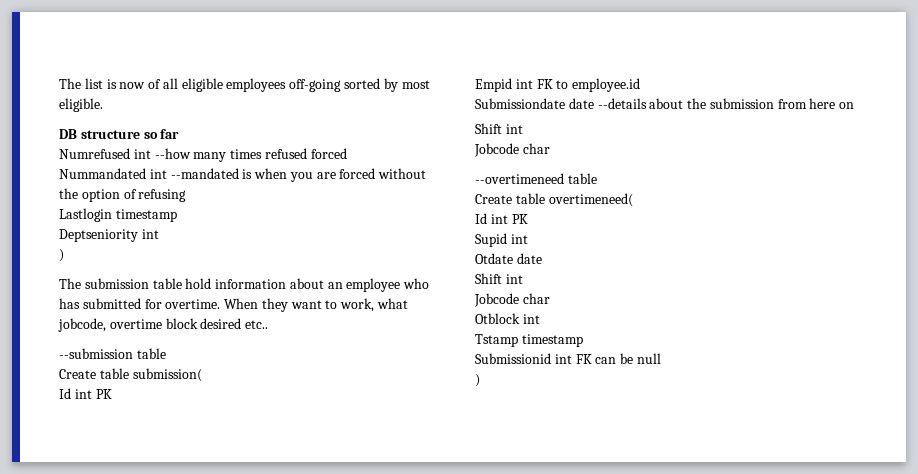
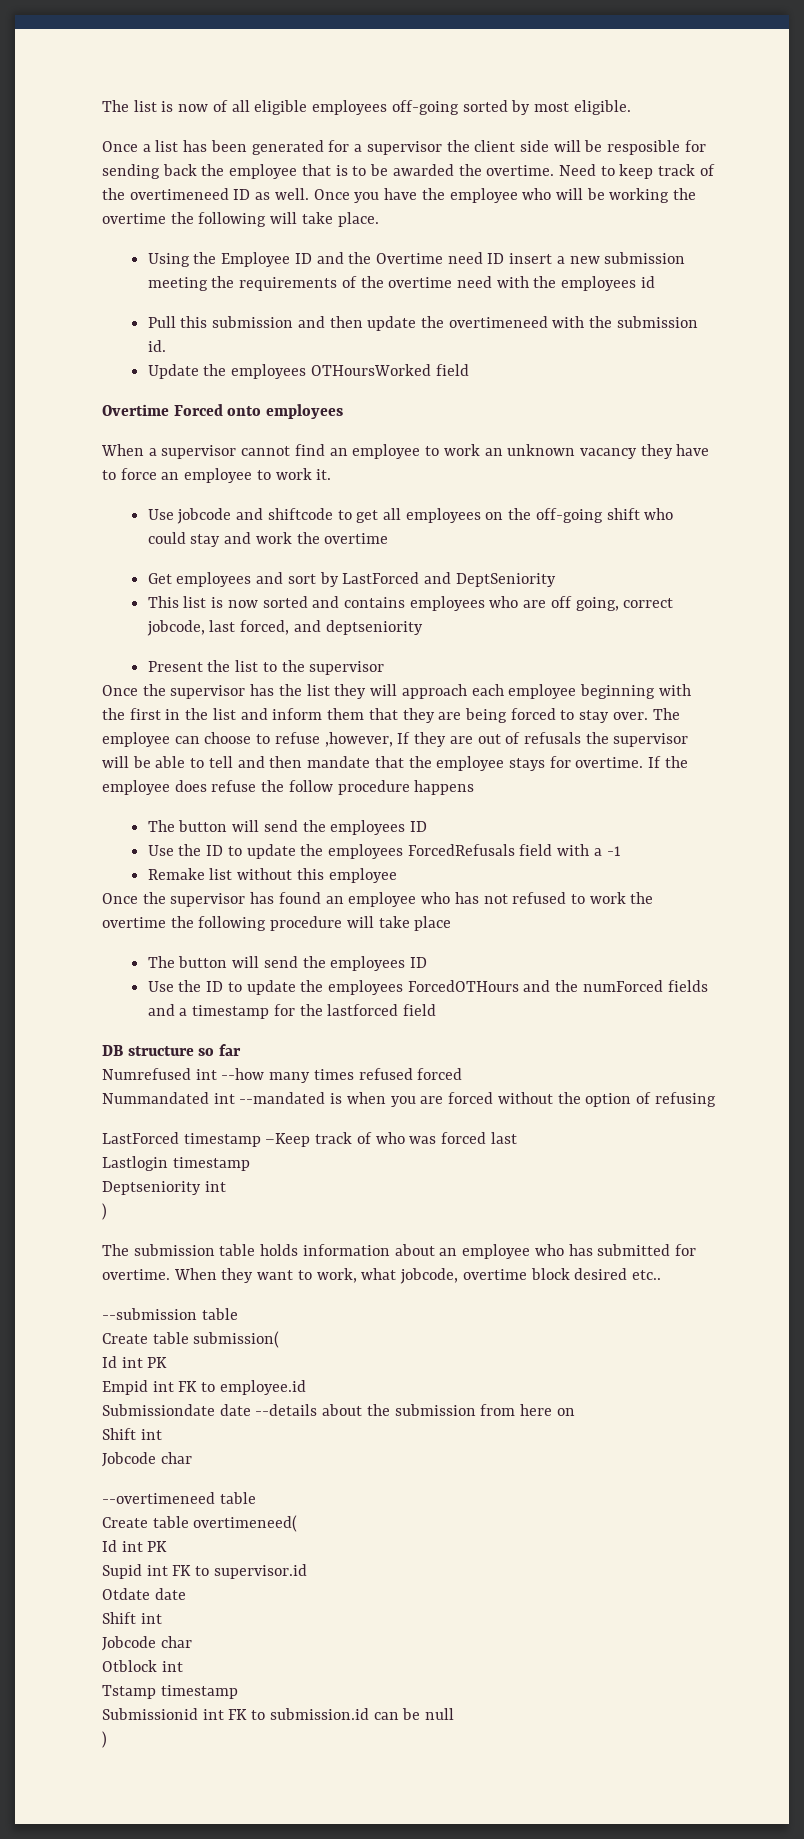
(103, 105) none -> [102,140,706,155] [102,164,715,179] [102,188,697,203] [102,212,379,227] [147,252,686,267] [147,276,655,291] [147,316,698,331] [147,340,166,352] [147,364,469,379] [102,404,344,419] [101,444,710,459] [102,468,332,483] [147,508,674,524] [147,532,389,547] [147,572,556,587] [147,596,674,611] [146,620,423,636] [147,660,385,675] [102,684,691,699] [102,708,680,723] [102,732,689,747] [102,756,688,771] [102,780,475,795] [147,820,427,835] [147,844,621,859] [147,868,397,883] [102,892,654,907] [102,916,452,931] [147,956,427,971] [147,980,708,995] [147,1004,436,1019] // Once a list has been generated for a supervisor the client side will be resposible for sending back the employee that is to be awarded the overtime. Need to keep track of the overtimeneed ID as well. Once you have the employee who will be working the overtime the following will take place. // Using the Employee ID and the Overtime need ID insert a new submission meeting the requirements of the overtime need with the employees id // Pull this submission and then update the overtimeneed with the submission id. // Update the employees OTHoursWorked field // Overtime Forced onto employees // When a supervisor cannot find an employee to work an unknown vacancy they have to force an employee to work it. // Use jobcode and shiftcode to get all employees on the off-going shift who could stay and work the overtime // Get employees and sort by LastForced and DeptSeniority // This list is now sorted and contains employees who are off going, correct jobcode, last forced, and deptseniority // Present the list to the supervisor // Once the supervisor has the list they will approach each employee beginning with the first in the list and inform them that they are being forced to stay over. The employee can choose to refuse ,however, If they are out of refusals the supervisor will be able to tell and then mandate that the employee stays for overtime. If the employee does refuse the follow procedure happens // The button will send the employees ID // Use the ID to update the employees ForcedRefusals field with a -1 // Remake list without this employee // Once the supervisor has found an employee who has not refused to work the overtime the following procedure will take place // The button will send the employees ID // Use the ID to update the employees ForcedOTHours and the numForced fields and a timestamp for the lastforced field
(187, 195) none -> [102,1132,517,1147] // LastForced timestamp –Keep track of who was forced last
[185,278,212,289] hold -> [260,1244,299,1256] holds
(528, 239) none -> [172,1564,307,1579] FK to supervisor.id
(592, 359) none -> [251,1708,369,1720] to submission.id

